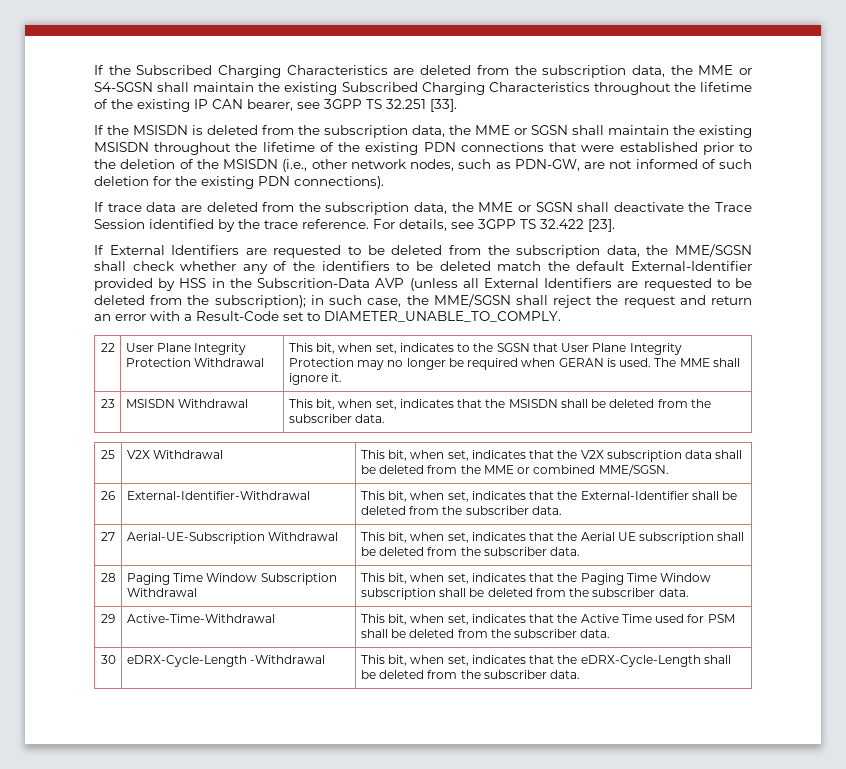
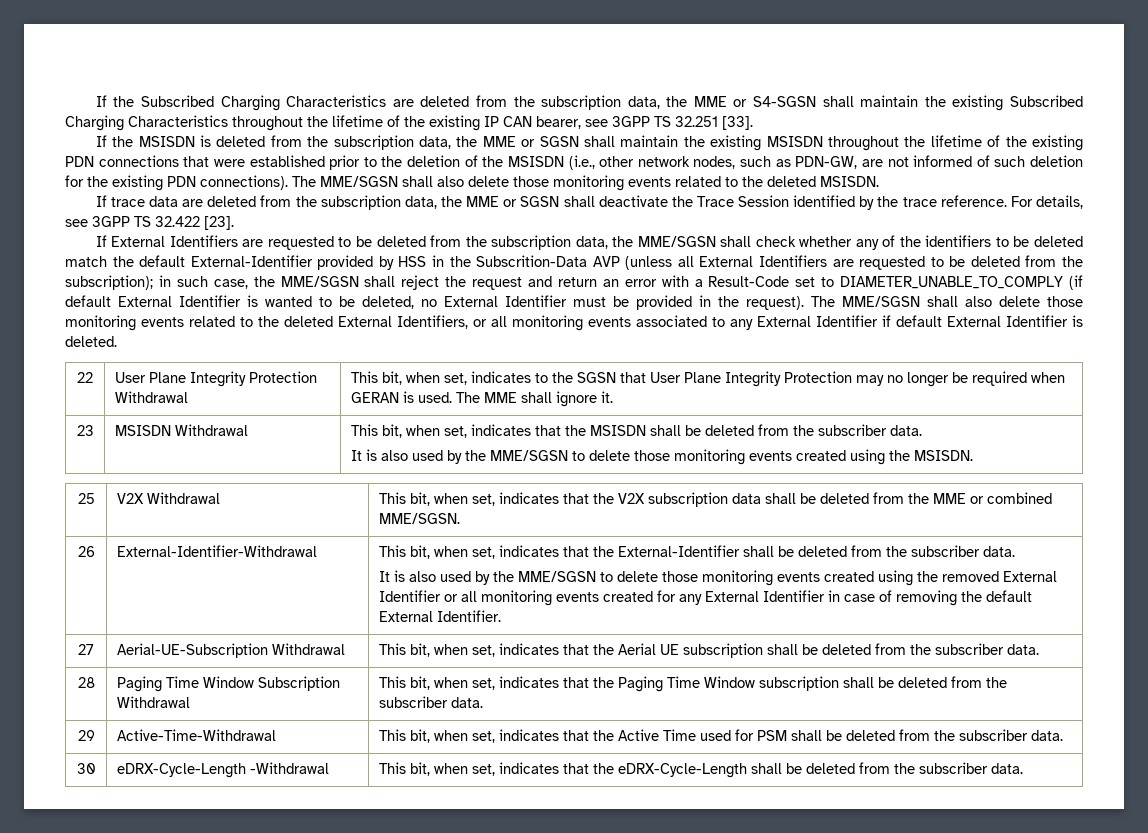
(384, 182) none -> [292,175,879,191] The MME/SGSN shall also delete those monitoring events related to the deleted MSISDN.
[324,311,561,322] DIAMETER_UNABLE_TO_COMPLY. -> [840,275,1083,290] [65,295,1083,310] [65,315,1083,331] [65,336,117,347] DIAMETER_UNABLE_TO_COMPLY (if default External Identifier is wanted to be deleted, no External Identifier must be provided in the request). The MME/SGSN shall also delete those monitoring events related to the deleted External Identifiers, or all monitoring events associated to any External Identifier if default External Identifier is deleted.
(386, 418) none -> [350,449,973,465] // It is also used by the MME/SGSN to delete those monitoring events created using the MSISDN.
(562, 510) none -> [378,570,1057,586] [378,590,1032,606] [378,610,501,622] // It is also used by the MME/SGSN to delete those monitoring events created using the removed External Identifier or all monitoring events created for any External Identifier in case of removing the default External Identifier.

